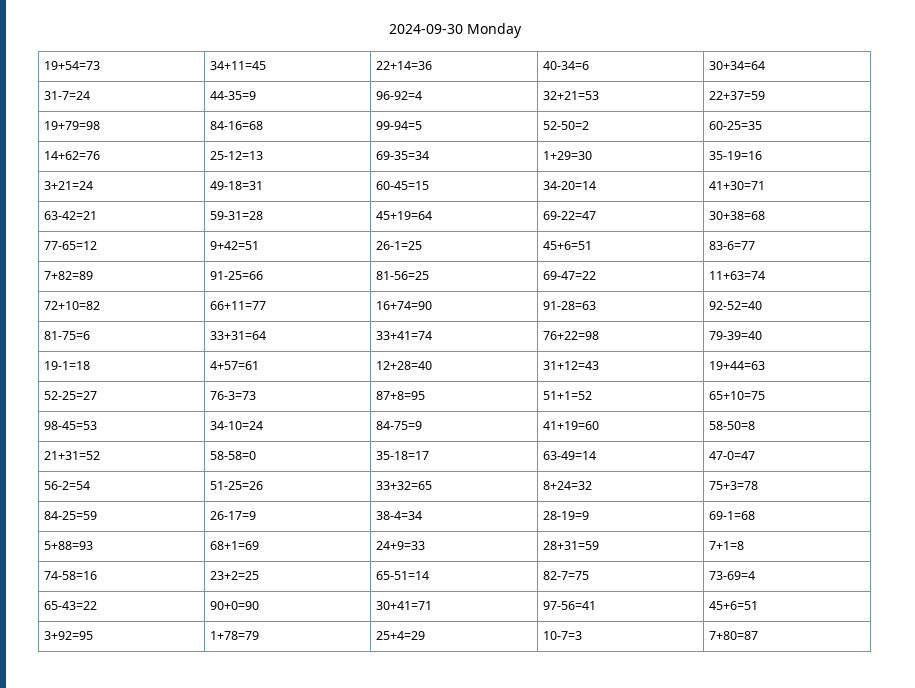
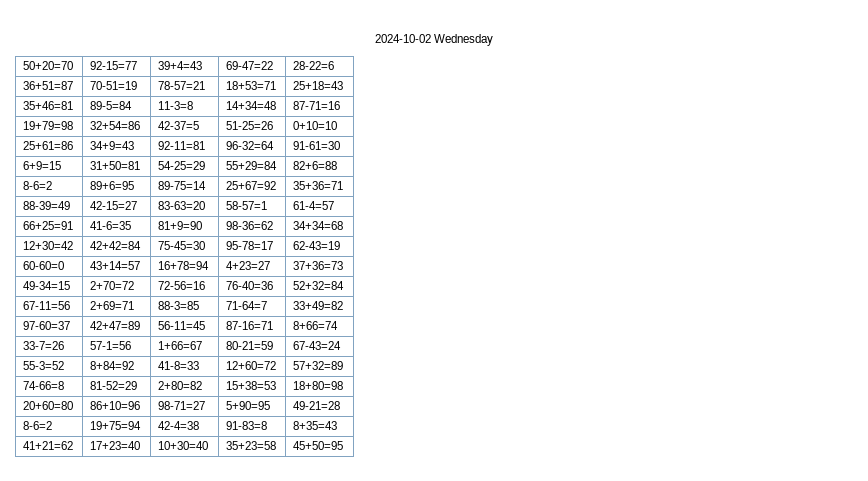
[388,23,522,38] [43,61,100,70] [209,61,266,70] [375,61,432,70] [542,61,589,70] [708,61,765,70] [43,91,90,100] [209,91,256,100] [375,91,422,100] [542,91,599,100] [708,91,765,100] [43,121,100,130] [209,121,263,130] [375,121,422,130] [542,121,589,130] [708,121,762,130] [43,151,100,160] [209,151,263,160] [375,151,429,160] [542,151,592,160] [708,151,762,160] [43,181,93,190] [209,181,263,190] [375,181,429,190] [542,181,596,190] [708,181,765,190] [43,211,97,220] [209,211,263,220] [375,211,432,220] [542,211,596,220] [708,211,765,220] [43,241,97,250] [209,241,259,250] [375,241,422,250] [542,241,592,250] [708,241,755,250] [43,271,93,280] [209,271,263,280] [375,271,429,280] [542,271,596,280] [708,271,765,280] [43,301,100,310] [209,301,266,310] [375,301,432,310] [542,301,596,310] [708,301,762,310] [43,331,90,340] [209,331,266,340] [375,331,432,340] [542,331,599,340] [708,331,762,340] [43,361,90,370] [209,361,259,370] [375,361,432,370] [542,361,599,370] [708,361,765,370] [43,391,97,400] [209,391,256,400] [375,391,425,400] [542,391,592,400] [708,391,765,400] [43,421,97,430] [209,421,263,430] [375,421,422,430] [542,421,599,430] [708,421,755,430] [43,451,100,460] [209,451,256,460] [375,451,429,460] [542,451,596,460] [708,451,755,460] [43,481,90,490] [209,481,263,490] [375,481,432,490] [542,481,592,490] [708,481,758,490] [43,511,97,520] [209,511,256,520] [375,511,422,520] [542,511,589,520] [708,511,755,520] [43,541,93,550] [209,541,259,550] [375,541,425,550] [542,541,599,550] [708,541,744,550] [43,571,97,580] [209,571,259,580] [375,571,429,580] [542,571,589,580] [708,571,755,580] [43,601,97,610] [209,601,259,610] [375,601,432,610] [542,601,596,610] [708,601,758,610] [43,631,93,640] [209,631,259,640] [375,631,425,640] [542,631,582,640] [708,631,758,640] 2024-09-30 Monday // 19+54=73 | 34+11=45 | 22+14=36 | 40-34=6 | 30+34=64 // 31-7=24 | 44-35=9 | 96-92=4 | 32+21=53 | 22+37=59 // 19+79=98 | 84-16=68 | 99-94=5 | 52-50=2 | 60-25=35 // 14+62=76 | 25-12=13 | 69-35=34 | 1+29=30 | 35-19=16 // 3+21=24 | 49-18=31 | 60-45=15 | 34-20=14 | 41+30=71 // 63-42=21 | 59-31=28 | 45+19=64 | 69-22=47 | 30+38=68 // 77-65=12 | 9+42=51 | 26-1=25 | 45+6=51 | 83-6=77 // 7+82=89 | 91-25=66 | 81-56=25 | 69-47=22 | 11+63=74 // 72+10=82 | 66+11=77 | 16+74=90 | 91-28=63 | 92-52=40 // 81-75=6 | 33+31=64 | 33+41=74 | 76+22=98 | 79-39=40 // 19-1=18 | 4+57=61 | 12+28=40 | 31+12=43 | 19+44=63 // 52-25=27 | 76-3=73 | 87+8=95 | 51+1=52 | 65+10=75 // 98-45=53 | 34-10=24 | 84-75=9 | 41+19=60 | 58-50=8 // 21+31=52 | 58-58=0 | 35-18=17 | 63-49=14 | 47-0=47 // 56-2=54 | 51-25=26 | 33+32=65 | 8+24=32 | 75+3=78 // 84-25=59 | 26-17=9 | 38-4=34 | 28-19=9 | 69-1=68 // 5+88=93 | 68+1=69 | 24+9=33 | 28+31=59 | 7+1=8 // 74-58=16 | 23+2=25 | 65-51=14 | 82-7=75 | 73-69=4 // 65-43=22 | 90+0=90 | 30+41=71 | 97-56=41 | 45+6=51 // 3+92=95 | 1+78=79 | 25+4=29 | 10-7=3 | 7+80=87 -> [374,34,494,46] [23,61,74,70] [90,61,138,70] [158,61,203,70] [226,61,274,70] [293,61,335,70] [23,81,74,90] [90,81,138,90] [158,81,206,90] [226,81,277,90] [293,81,344,90] [23,101,74,110] [90,101,133,110] [158,101,194,110] [226,101,277,110] [293,101,341,110] [23,121,74,130] [90,121,141,130] [158,121,200,130] [226,121,274,130] [293,121,338,130] [23,141,74,150] [90,141,135,150] [158,141,206,150] [226,141,275,150] [293,141,341,150] [23,161,62,170] [90,161,141,170] [158,161,206,170] [226,161,278,170] [293,161,338,170] [23,181,53,190] [90,181,135,190] [158,181,207,190] [226,181,277,190] [293,181,344,190] [23,201,71,210] [90,201,138,210] [158,201,206,210] [226,201,268,210] [293,201,335,210] [23,221,74,230] [90,221,132,230] [158,221,203,230] [226,221,274,230] [293,221,344,230] [23,241,74,250] [90,241,142,250] [158,241,206,250] [226,241,274,250] [293,241,341,250] [23,261,65,270] [90,261,141,270] [158,261,210,270] [226,261,271,270] [293,261,344,270] [23,281,71,290] [90,281,135,290] [158,281,206,290] [226,281,274,290] [293,281,345,290] [23,301,71,310] [90,301,135,310] [158,301,200,310] [226,301,268,310] [293,301,344,310] [23,321,71,330] [90,321,141,330] [158,321,206,330] [226,321,274,330] [293,321,339,330] [23,341,65,350] [90,341,132,350] [158,341,203,350] [226,341,274,350] [293,341,342,350] [23,361,65,370] [90,361,135,370] [158,361,200,370] [226,361,277,370] [293,361,344,370] [23,381,65,390] [90,381,138,390] [158,381,203,390] [226,381,277,390] [293,381,344,390] [23,401,74,410] [90,401,141,410] [158,401,206,410] [226,401,271,410] [293,401,341,410] [23,421,53,430] [90,421,142,430] [158,421,200,430] [226,421,268,430] [293,421,338,430] [23,441,74,450] [90,441,141,450] [158,441,209,450] [226,441,277,450] [293,441,344,450] 2024-10-02 Wednesday // 50+20=70 | 92-15=77 | 39+4=43 | 69-47=22 | 28-22=6 // 36+51=87 | 70-51=19 | 78-57=21 | 18+53=71 | 25+18=43 // 35+46=81 | 89-5=84 | 11-3=8 | 14+34=48 | 87-71=16 // 19+79=98 | 32+54=86 | 42-37=5 | 51-25=26 | 0+10=10 // 25+61=86 | 34+9=43 | 92-11=81 | 96-32=64 | 91-61=30 // 6+9=15 | 31+50=81 | 54-25=29 | 55+29=84 | 82+6=88 // 8-6=2 | 89+6=95 | 89-75=14 | 25+67=92 | 35+36=71 // 88-39=49 | 42-15=27 | 83-63=20 | 58-57=1 | 61-4=57 // 66+25=91 | 41-6=35 | 81+9=90 | 98-36=62 | 34+34=68 // 12+30=42 | 42+42=84 | 75-45=30 | 95-78=17 | 62-43=19 // 60-60=0 | 43+14=57 | 16+78=94 | 4+23=27 | 37+36=73 // 49-34=15 | 2+70=72 | 72-56=16 | 76-40=36 | 52+32=84 // 67-11=56 | 2+69=71 | 88-3=85 | 71-64=7 | 33+49=82 // 97-60=37 | 42+47=89 | 56-11=45 | 87-16=71 | 8+66=74 // 33-7=26 | 57-1=56 | 1+66=67 | 80-21=59 | 67-43=24 // 55-3=52 | 8+84=92 | 41-8=33 | 12+60=72 | 57+32=89 // 74-66=8 | 81-52=29 | 2+80=82 | 15+38=53 | 18+80=98 // 20+60=80 | 86+10=96 | 98-71=27 | 5+90=95 | 49-21=28 // 8-6=2 | 19+75=94 | 42-4=38 | 91-83=8 | 8+35=43 // 41+21=62 | 17+23=40 | 10+30=40 | 35+23=58 | 45+50=95

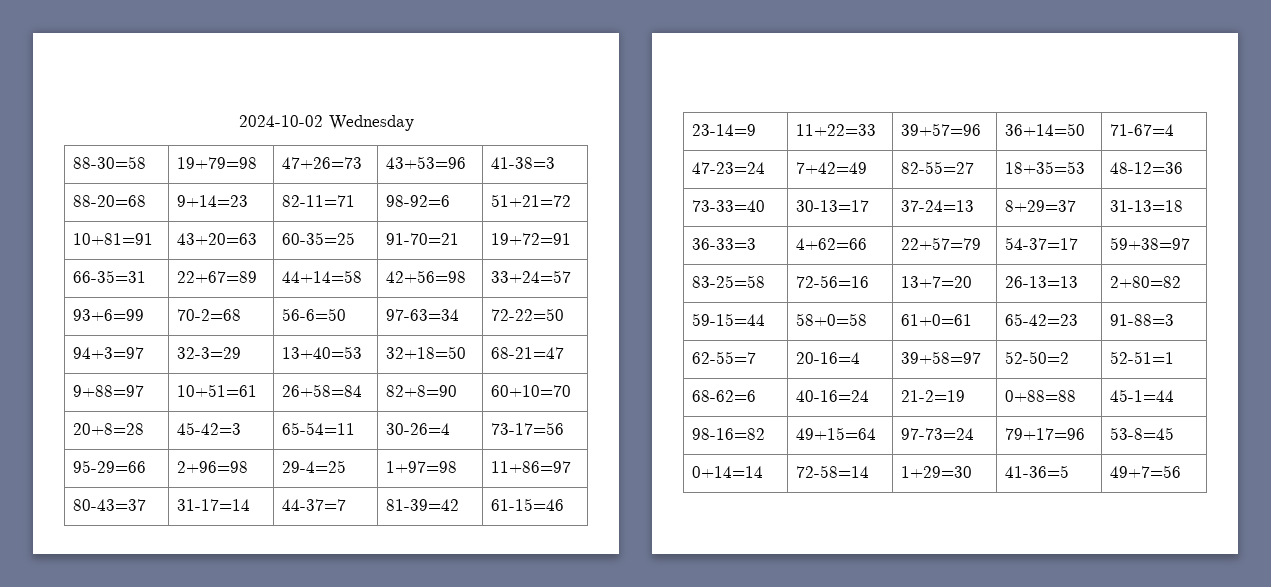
[23,61,74,70] [90,61,138,70] [158,61,203,70] [226,61,274,70] [293,61,335,70] [23,81,74,90] [90,81,138,90] [158,81,206,90] [226,81,277,90] [293,81,344,90] [23,101,74,110] [90,101,133,110] [158,101,194,110] [226,101,277,110] [293,101,341,110] [23,121,74,130] [90,121,141,130] [158,121,200,130] [226,121,274,130] [293,121,338,130] [23,141,74,150] [90,141,135,150] [158,141,206,150] [226,141,275,150] [293,141,341,150] [23,161,62,170] [90,161,141,170] [158,161,206,170] [226,161,278,170] [293,161,338,170] [23,181,53,190] [90,181,135,190] [158,181,207,190] [226,181,277,190] [293,181,344,190] [23,201,71,210] [90,201,138,210] [158,201,206,210] [226,201,268,210] [293,201,335,210] [23,221,74,230] [90,221,132,230] [158,221,203,230] [226,221,274,230] [293,221,344,230] [23,241,74,250] [90,241,142,250] [158,241,206,250] [226,241,274,250] [293,241,341,250] [23,261,65,270] [90,261,141,270] [158,261,210,270] [226,261,271,270] [293,261,344,270] [23,281,71,290] [90,281,135,290] [158,281,206,290] [226,281,274,290] [293,281,345,290] [23,301,71,310] [90,301,135,310] [158,301,200,310] [226,301,268,310] [293,301,344,310] [23,321,71,330] [90,321,141,330] [158,321,206,330] [226,321,274,330] [293,321,339,330] [23,341,65,350] [90,341,132,350] [158,341,203,350] [226,341,274,350] [293,341,342,350] [23,361,65,370] [90,361,135,370] [158,361,200,370] [226,361,277,370] [293,361,344,370] [23,381,65,390] [90,381,138,390] [158,381,203,390] [226,381,277,390] [293,381,344,390] [23,401,74,410] [90,401,141,410] [158,401,206,410] [226,401,271,410] [293,401,341,410] [23,421,53,430] [90,421,142,430] [158,421,200,430] [226,421,268,430] [293,421,338,430] [23,441,74,450] [90,441,141,450] [158,441,209,450] [226,441,277,450] [293,441,344,450] 50+20=70 | 92-15=77 | 39+4=43 | 69-47=22 | 28-22=6 // 36+51=87 | 70-51=19 | 78-57=21 | 18+53=71 | 25+18=43 // 35+46=81 | 89-5=84 | 11-3=8 | 14+34=48 | 87-71=16 // 19+79=98 | 32+54=86 | 42-37=5 | 51-25=26 | 0+10=10 // 25+61=86 | 34+9=43 | 92-11=81 | 96-32=64 | 91-61=30 // 6+9=15 | 31+50=81 | 54-25=29 | 55+29=84 | 82+6=88 // 8-6=2 | 89+6=95 | 89-75=14 | 25+67=92 | 35+36=71 // 88-39=49 | 42-15=27 | 83-63=20 | 58-57=1 | 61-4=57 // 66+25=91 | 41-6=35 | 81+9=90 | 98-36=62 | 34+34=68 // 12+30=42 | 42+42=84 | 75-45=30 | 95-78=17 | 62-43=19 // 60-60=0 | 43+14=57 | 16+78=94 | 4+23=27 | 37+36=73 // 49-34=15 | 2+70=72 | 72-56=16 | 76-40=36 | 52+32=84 // 67-11=56 | 2+69=71 | 88-3=85 | 71-64=7 | 33+49=82 // 97-60=37 | 42+47=89 | 56-11=45 | 87-16=71 | 8+66=74 // 33-7=26 | 57-1=56 | 1+66=67 | 80-21=59 | 67-43=24 // 55-3=52 | 8+84=92 | 41-8=33 | 12+60=72 | 57+32=89 // 74-66=8 | 81-52=29 | 2+80=82 | 15+38=53 | 18+80=98 // 20+60=80 | 86+10=96 | 98-71=27 | 5+90=95 | 49-21=28 // 8-6=2 | 19+75=94 | 42-4=38 | 91-83=8 | 8+35=43 // 41+21=62 | 17+23=40 | 10+30=40 | 35+23=58 | 45+50=95 -> [73,156,147,169] [177,157,258,169] [282,157,363,169] [386,156,467,169] [491,157,556,169] [73,195,147,207] [177,195,249,207] [282,195,356,207] [386,195,451,207] [491,194,572,207] [73,233,154,245] [177,233,258,245] [282,232,356,245] [386,233,460,245] [491,233,572,245] [73,270,147,283] [177,271,258,283] [282,270,363,283] [386,270,467,283] [491,270,572,283] [73,309,145,321] [177,309,242,321] [282,308,347,321] [386,309,460,321] [491,308,565,321] [73,347,145,359] [177,347,242,359] [282,346,363,359] [386,346,467,359] [491,347,565,359] [73,385,145,397] [177,384,258,397] [282,384,363,397] [386,385,458,397] [491,385,572,397] [73,423,145,435] [177,422,242,435] [282,422,356,435] [386,423,451,435] [491,422,565,435] [73,460,147,473] [177,461,249,473] [282,460,347,473] [386,461,458,473] [491,461,572,473] [73,499,147,511] [177,499,251,511] [282,499,347,511] [386,499,460,511] [491,498,565,511] [692,124,757,136] [796,124,877,136] [901,123,982,136] [1005,123,1086,136] [1110,124,1175,136] [692,162,766,174] [796,162,868,174] [901,161,975,174] [1005,161,1086,174] [1110,162,1184,174] [692,200,766,212] [796,200,870,212] [901,200,975,212] [1005,200,1077,212] [1110,200,1184,212] [692,238,757,250] [796,238,868,250] [901,237,982,250] [1005,237,1079,250] [1110,237,1191,250] [692,275,766,288] [796,275,870,288] [901,276,973,288] [1005,276,1079,288] [1110,276,1182,288] [692,313,766,326] [796,313,868,326] [901,314,973,326] [1005,313,1079,326] [1110,314,1175,326] [692,351,757,364] [796,352,861,364] [901,351,982,364] [1005,351,1070,364] [1110,351,1175,364] [692,390,757,402] [796,390,870,402] [901,390,966,402] [1005,390,1077,402] [1110,389,1175,402] [692,428,766,440] [796,427,877,440] [901,428,975,440] [1005,428,1086,440] [1110,427,1175,440] [692,466,764,478] [796,465,870,478] [901,466,973,478] [1005,465,1070,478] [1110,465,1182,478] 88-30=58 | 19+79=98 | 47+26=73 | 43+53=96 | 41-38=3 // 88-20=68 | 9+14=23 | 82-11=71 | 98-92=6 | 51+21=72 // 10+81=91 | 43+20=63 | 60-35=25 | 91-70=21 | 19+72=91 // 66-35=31 | 22+67=89 | 44+14=58 | 42+56=98 | 33+24=57 // 93+6=99 | 70-2=68 | 56-6=50 | 97-63=34 | 72-22=50 // 94+3=97 | 32-3=29 | 13+40=53 | 32+18=50 | 68-21=47 // 9+88=97 | 10+51=61 | 26+58=84 | 82+8=90 | 60+10=70 // 20+8=28 | 45-42=3 | 65-54=11 | 30-26=4 | 73-17=56 // 95-29=66 | 2+96=98 | 29-4=25 | 1+97=98 | 11+86=97 // 80-43=37 | 31-17=14 | 44-37=7 | 81-39=42 | 61-15=46 // 23-14=9 | 11+22=33 | 39+57=96 | 36+14=50 | 71-67=4 // 47-23=24 | 7+42=49 | 82-55=27 | 18+35=53 | 48-12=36 // 73-33=40 | 30-13=17 | 37-24=13 | 8+29=37 | 31-13=18 // 36-33=3 | 4+62=66 | 22+57=79 | 54-37=17 | 59+38=97 // 83-25=58 | 72-56=16 | 13+7=20 | 26-13=13 | 2+80=82 // 59-15=44 | 58+0=58 | 61+0=61 | 65-42=23 | 91-88=3 // 62-55=7 | 20-16=4 | 39+58=97 | 52-50=2 | 52-51=1 // 68-62=6 | 40-16=24 | 21-2=19 | 0+88=88 | 45-1=44 // 98-16=82 | 49+15=64 | 97-73=24 | 79+17=96 | 53-8=45 // 0+14=14 | 72-58=14 | 1+29=30 | 41-36=5 | 49+7=56

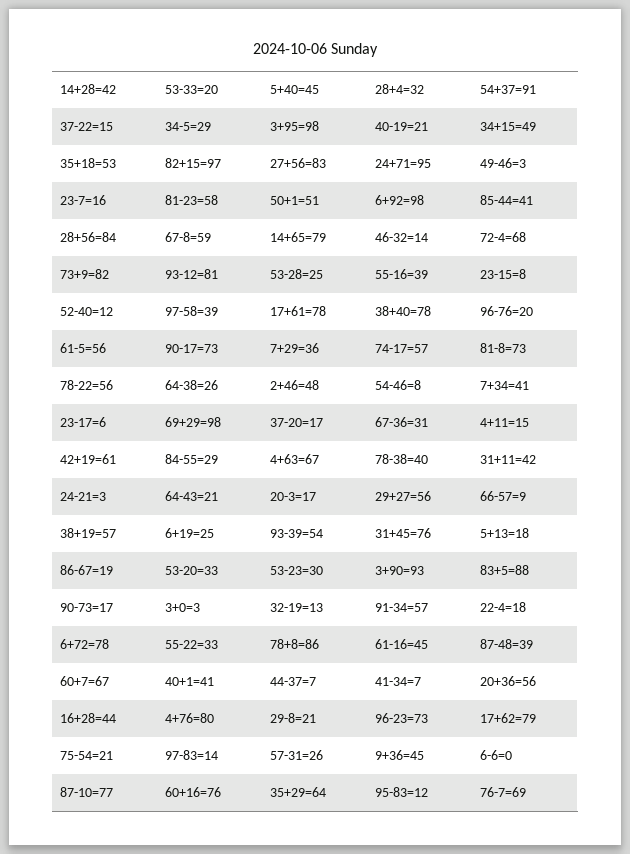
[238,115,414,131] [73,156,147,169] [177,157,258,169] [282,157,363,169] [386,156,467,169] [491,157,556,169] [73,195,147,207] [177,195,249,207] [282,195,356,207] [386,195,451,207] [491,194,572,207] [73,233,154,245] [177,233,258,245] [282,232,356,245] [386,233,460,245] [491,233,572,245] [73,270,147,283] [177,271,258,283] [282,270,363,283] [386,270,467,283] [491,270,572,283] [73,309,145,321] [177,309,242,321] [282,308,347,321] [386,309,460,321] [491,308,565,321] [73,347,145,359] [177,347,242,359] [282,346,363,359] [386,346,467,359] [491,347,565,359] [73,385,145,397] [177,384,258,397] [282,384,363,397] [386,385,458,397] [491,385,572,397] [73,423,145,435] [177,422,242,435] [282,422,356,435] [386,423,451,435] [491,422,565,435] [73,460,147,473] [177,461,249,473] [282,460,347,473] [386,461,458,473] [491,461,572,473] [73,499,147,511] [177,499,251,511] [282,499,347,511] [386,499,460,511] [491,498,565,511] [692,124,757,136] [796,124,877,136] [901,123,982,136] [1005,123,1086,136] [1110,124,1175,136] [692,162,766,174] [796,162,868,174] [901,161,975,174] [1005,161,1086,174] [1110,162,1184,174] [692,200,766,212] [796,200,870,212] [901,200,975,212] [1005,200,1077,212] [1110,200,1184,212] [692,238,757,250] [796,238,868,250] [901,237,982,250] [1005,237,1079,250] [1110,237,1191,250] [692,275,766,288] [796,275,870,288] [901,276,973,288] [1005,276,1079,288] [1110,276,1182,288] [692,313,766,326] [796,313,868,326] [901,314,973,326] [1005,313,1079,326] [1110,314,1175,326] [692,351,757,364] [796,352,861,364] [901,351,982,364] [1005,351,1070,364] [1110,351,1175,364] [692,390,757,402] [796,390,870,402] [901,390,966,402] [1005,390,1077,402] [1110,389,1175,402] [692,428,766,440] [796,427,877,440] [901,428,975,440] [1005,428,1086,440] [1110,427,1175,440] [692,466,764,478] [796,465,870,478] [901,466,973,478] [1005,465,1070,478] [1110,465,1182,478] 2024-10-02 Wednesday // 88-30=58 | 19+79=98 | 47+26=73 | 43+53=96 | 41-38=3 // 88-20=68 | 9+14=23 | 82-11=71 | 98-92=6 | 51+21=72 // 10+81=91 | 43+20=63 | 60-35=25 | 91-70=21 | 19+72=91 // 66-35=31 | 22+67=89 | 44+14=58 | 42+56=98 | 33+24=57 // 93+6=99 | 70-2=68 | 56-6=50 | 97-63=34 | 72-22=50 // 94+3=97 | 32-3=29 | 13+40=53 | 32+18=50 | 68-21=47 // 9+88=97 | 10+51=61 | 26+58=84 | 82+8=90 | 60+10=70 // 20+8=28 | 45-42=3 | 65-54=11 | 30-26=4 | 73-17=56 // 95-29=66 | 2+96=98 | 29-4=25 | 1+97=98 | 11+86=97 // 80-43=37 | 31-17=14 | 44-37=7 | 81-39=42 | 61-15=46 // 23-14=9 | 11+22=33 | 39+57=96 | 36+14=50 | 71-67=4 // 47-23=24 | 7+42=49 | 82-55=27 | 18+35=53 | 48-12=36 // 73-33=40 | 30-13=17 | 37-24=13 | 8+29=37 | 31-13=18 // 36-33=3 | 4+62=66 | 22+57=79 | 54-37=17 | 59+38=97 // 83-25=58 | 72-56=16 | 13+7=20 | 26-13=13 | 2+80=82 // 59-15=44 | 58+0=58 | 61+0=61 | 65-42=23 | 91-88=3 // 62-55=7 | 20-16=4 | 39+58=97 | 52-50=2 | 52-51=1 // 68-62=6 | 40-16=24 | 21-2=19 | 0+88=88 | 45-1=44 // 98-16=82 | 49+15=64 | 97-73=24 | 79+17=96 | 53-8=45 // 0+14=14 | 72-58=14 | 1+29=30 | 41-36=5 | 49+7=56 -> [252,43,379,57] [59,84,116,94] [164,85,218,94] [269,85,319,94] [374,84,424,94] [479,85,536,94] [59,122,113,131] [164,122,211,131] [269,121,319,131] [374,122,428,131] [479,122,536,131] [59,158,116,168] [164,158,221,168] [269,158,326,168] [374,159,431,168] [479,158,526,168] [59,195,106,205] [164,195,218,205] [269,196,319,205] [374,195,424,205] [479,195,533,205] [59,232,116,242] [164,232,211,242] [269,232,326,242] [374,232,428,242] [479,232,526,242] [59,269,109,279] [164,269,218,279] [269,269,323,279] [374,269,428,279] [479,269,526,279] [59,307,113,316] [164,306,218,316] [269,306,326,316] [374,306,431,316] [479,306,533,316] [59,343,106,353] [164,344,218,353] [269,343,319,353] [374,344,428,353] [479,343,526,353] [59,380,113,390] [164,380,218,390] [269,380,319,390] [374,380,421,390] [479,381,529,390] [59,417,106,427] [164,417,221,427] [269,418,323,427] [374,417,428,427] [479,418,529,427] [59,454,116,464] [164,454,218,464] [269,454,319,464] [374,454,428,464] [479,455,536,464] [59,492,106,501] [164,491,218,501] [269,492,316,501] [374,491,431,501] [479,491,526,501] [59,528,116,538] [164,528,214,538] [269,529,323,538] [374,528,431,538] [479,528,529,538] [59,565,113,575] [164,566,218,575] [269,566,323,575] [374,566,424,575] [479,565,529,575] [59,603,113,612] [164,603,200,612] [269,603,323,612] [374,603,428,612] [479,602,526,612] [59,639,109,649] [164,640,218,649] [269,639,319,649] [374,639,428,649] [479,639,533,649] [59,676,109,686] [164,677,214,686] [269,677,316,686] [374,677,421,686] [479,676,536,686] [59,713,116,723] [164,713,214,723] [269,713,316,723] [374,713,428,723] [479,713,536,723] [59,751,113,760] [164,750,218,760] [269,750,323,760] [374,750,424,760] [479,750,512,760] [59,787,113,797] [164,787,221,797] [269,787,326,797] [374,787,428,797] [479,787,526,797] 2024-10-06 Sunday // 14+28=42 | 53-33=20 | 5+40=45 | 28+4=32 | 54+37=91 // 37-22=15 | 34-5=29 | 3+95=98 | 40-19=21 | 34+15=49 // 35+18=53 | 82+15=97 | 27+56=83 | 24+71=95 | 49-46=3 // 23-7=16 | 81-23=58 | 50+1=51 | 6+92=98 | 85-44=41 // 28+56=84 | 67-8=59 | 14+65=79 | 46-32=14 | 72-4=68 // 73+9=82 | 93-12=81 | 53-28=25 | 55-16=39 | 23-15=8 // 52-40=12 | 97-58=39 | 17+61=78 | 38+40=78 | 96-76=20 // 61-5=56 | 90-17=73 | 7+29=36 | 74-17=57 | 81-8=73 // 78-22=56 | 64-38=26 | 2+46=48 | 54-46=8 | 7+34=41 // 23-17=6 | 69+29=98 | 37-20=17 | 67-36=31 | 4+11=15 // 42+19=61 | 84-55=29 | 4+63=67 | 78-38=40 | 31+11=42 // 24-21=3 | 64-43=21 | 20-3=17 | 29+27=56 | 66-57=9 // 38+19=57 | 6+19=25 | 93-39=54 | 31+45=76 | 5+13=18 // 86-67=19 | 53-20=33 | 53-23=30 | 3+90=93 | 83+5=88 // 90-73=17 | 3+0=3 | 32-19=13 | 91-34=57 | 22-4=18 // 6+72=78 | 55-22=33 | 78+8=86 | 61-16=45 | 87-48=39 // 60+7=67 | 40+1=41 | 44-37=7 | 41-34=7 | 20+36=56 // 16+28=44 | 4+76=80 | 29-8=21 | 96-23=73 | 17+62=79 // 75-54=21 | 97-83=14 | 57-31=26 | 9+36=45 | 6-6=0 // 87-10=77 | 60+16=76 | 35+29=64 | 95-83=12 | 76-7=69

